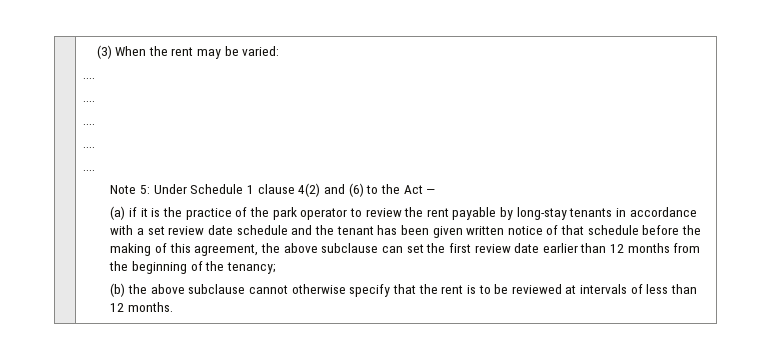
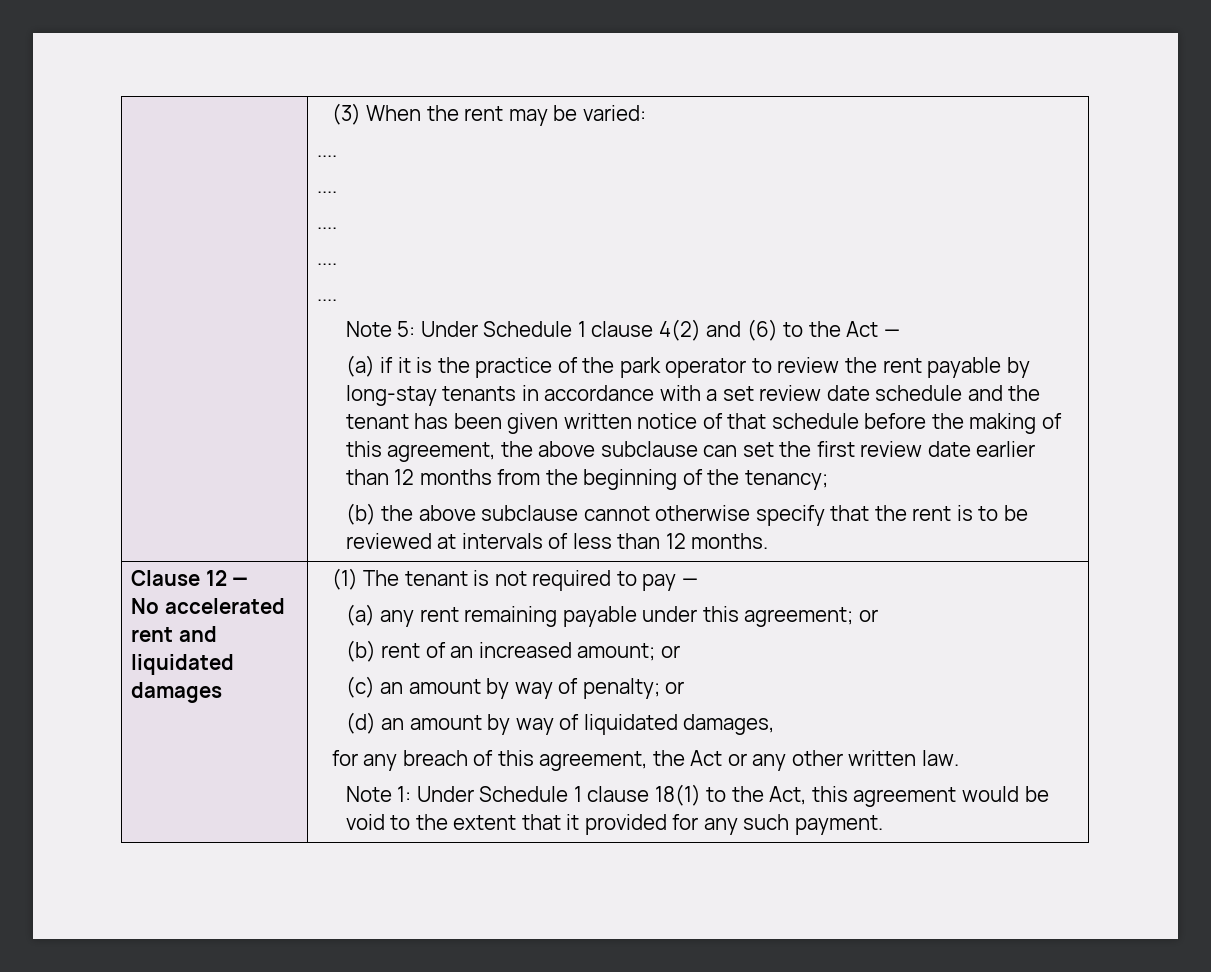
(174, 307) none -> [131,570,249,586] [131,598,285,614] [131,626,217,642] [131,654,235,675] [131,682,223,703] [331,568,698,591] [345,604,878,627] [345,640,680,662] [345,676,685,699] [345,712,775,735] [331,750,959,771] [345,784,1049,807] [345,814,883,835] // Clause 12 — // No accelerated rent and liquidated damages | (1) The tenant is not required to pay — // (a) any rent remaining payable under this agreement; or // (b) rent of an increased amount; or // (c) an amount by way of penalty; or // (d) an amount by way of liquidated damages, // for any breach of this agreement, the Act or any other written law. // Note 1: Under Schedule 1 clause 18(1) to the Act, this agreement would be void to the extent that it provided for any such payment.

